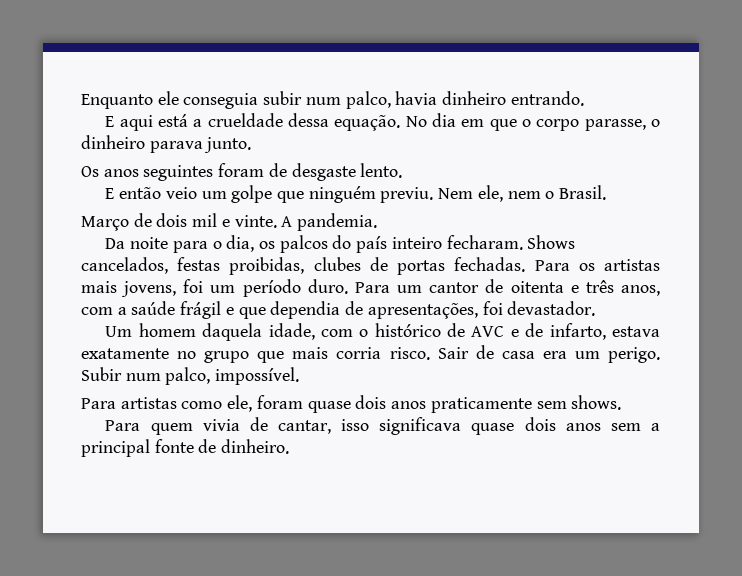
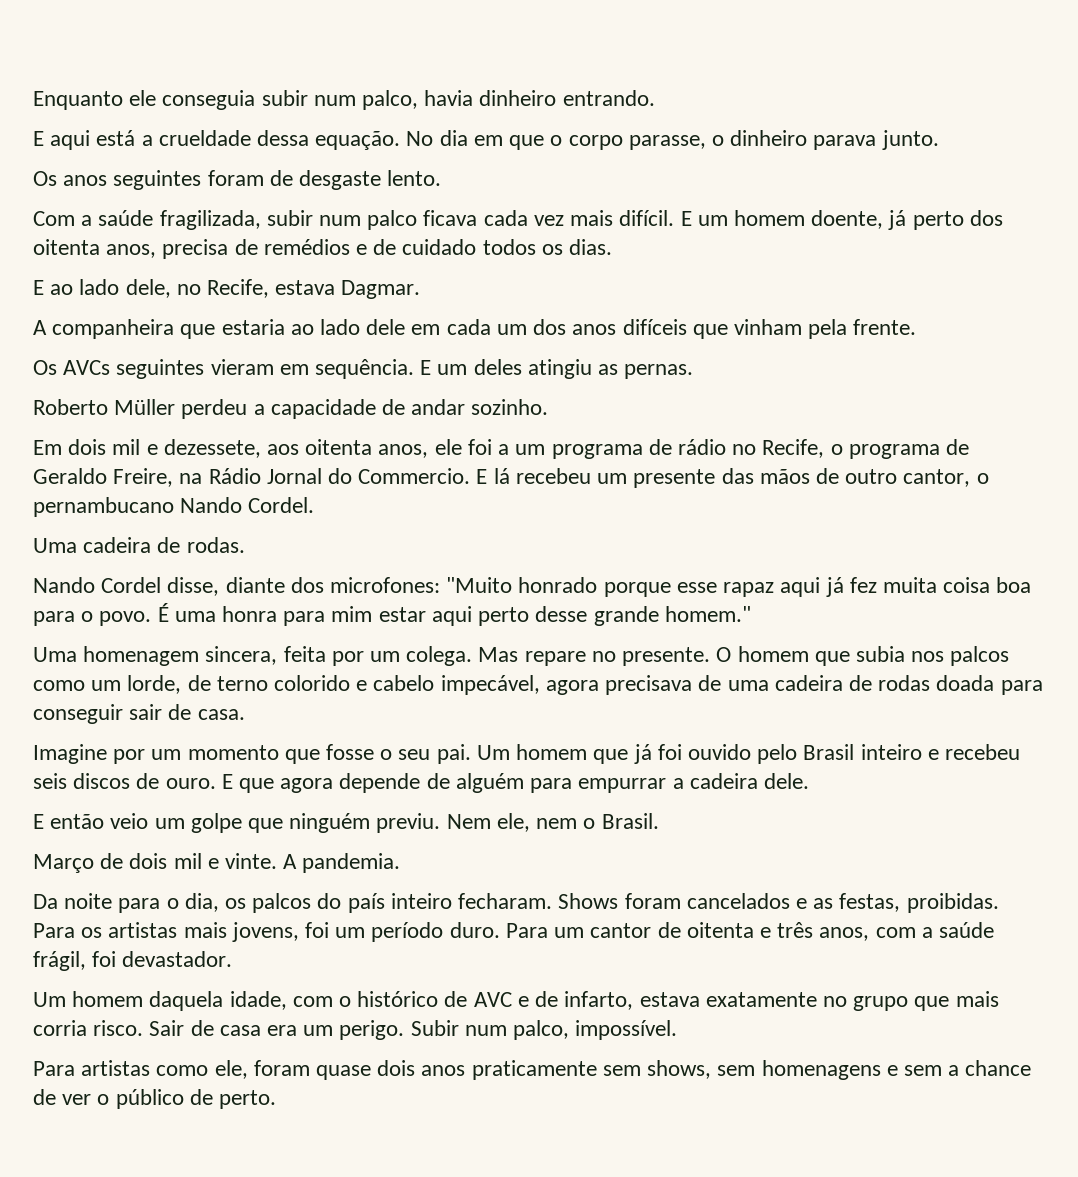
(403, 170) none -> [33,210,1003,230] [33,239,613,259] [33,279,421,299] [33,319,917,339] [33,359,694,379] [33,399,549,419] [33,439,969,459] [33,468,989,488] [33,497,315,517] [33,537,245,553] [33,577,1032,597] [33,603,751,626] [33,646,1010,666] [33,675,1043,695] [33,704,245,724] [33,744,1020,764] [33,773,809,793] // Com a saúde fragilizada, subir num palco ficava cada vez mais difícil. E um homem doente, já perto dos oitenta anos, precisa de remédios e de cuidado todos os dias. // E ao lado dele, no Recife, estava Dagmar. // A companheira que estaria ao lado dele em cada um dos anos difíceis que vinham pela frente. // Os AVCs seguintes vieram em sequência. E um deles atingiu as pernas. // Roberto Müller perdeu a capacidade de andar sozinho. // Em dois mil e dezessete, aos oitenta anos, ele foi a um programa de rádio no Recife, o programa de Geraldo Freire, na Rádio Jornal do Commercio. E lá recebeu um presente das mãos de outro cantor, o pernambucano Nando Cordel. // Uma cadeira de rodas. // Nando Cordel disse, diante dos microfones: "Muito honrado porque esse rapaz aqui já fez muita coisa boa para o povo. É uma honra para mim estar aqui perto desse grande homem." // Uma homenagem sincera, feita por um colega. Mas repare no presente. O homem que subia nos palcos como um lorde, de terno colorido e cabelo impecável, agora precisava de uma cadeira de rodas doada para conseguir sair de casa. // Imagine por um momento que fosse o seu pai. Um homem que já foi ouvido pelo Brasil inteiro e recebeu seis discos de ouro. E que agora depende de alguém para empurrar a cadeira dele.
[81,257,526,275] cancelados, festas proibidas, clubes de portas fechadas. -> [624,893,999,913] foram cancelados e as festas, proibidas.
[180,301,478,319] frágil e que dependia de apresentações, -> [33,951,86,971] frágil,
[571,395,622,410] [105,417,661,435] [81,439,290,457] shows. // Para quem vivia de cantar, isso significava quase dois anos sem a principal fonte de dinheiro. -> [647,1060,1032,1080] [33,1089,277,1109] shows, sem homenagens e sem a chance de ver o público de perto.

